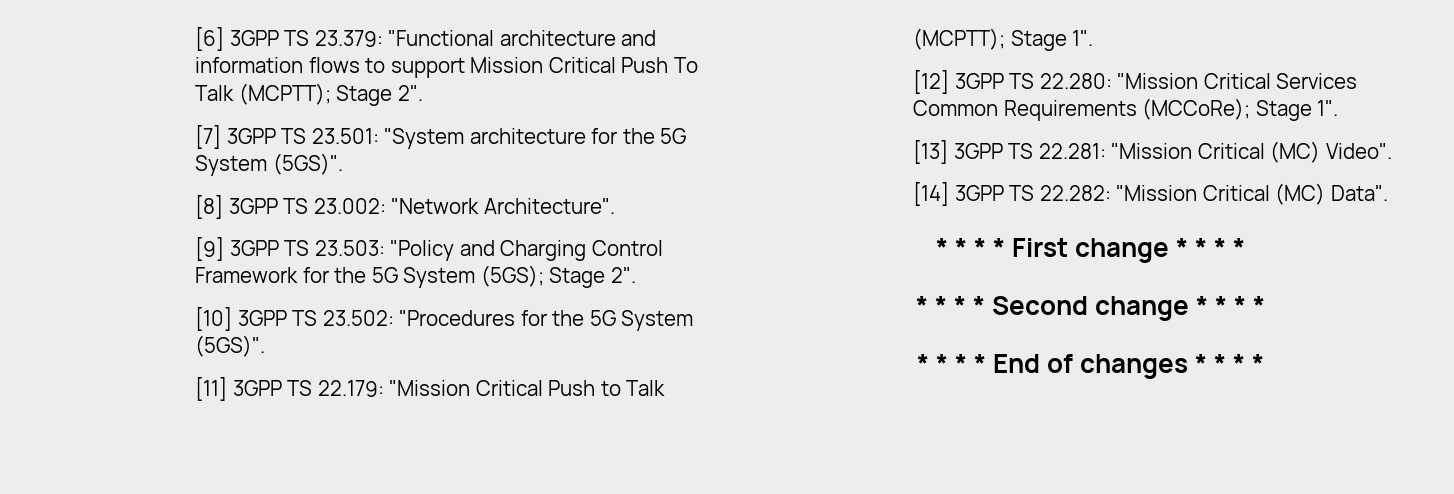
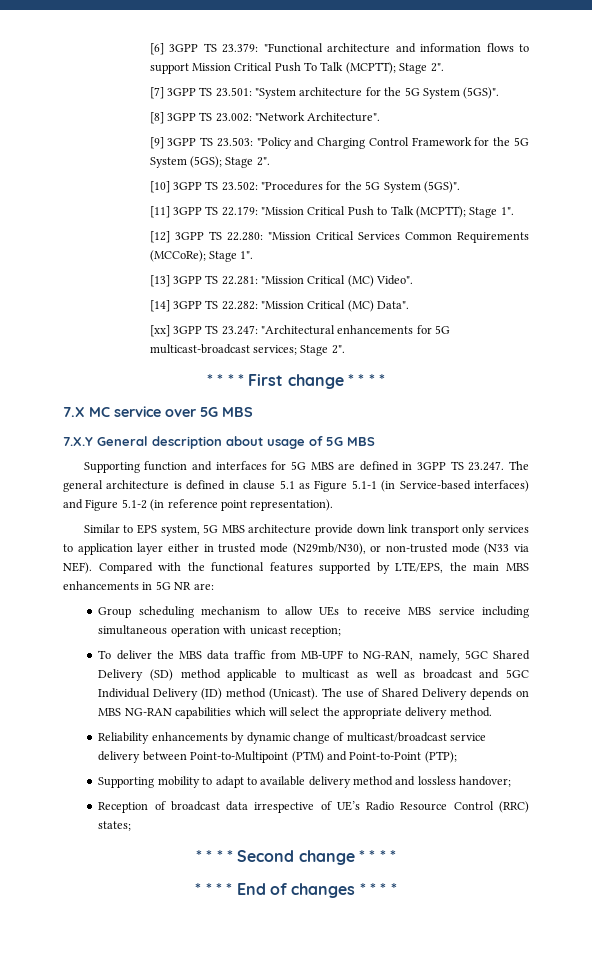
(1388, 193) none -> [149,325,451,337] [149,344,345,356] // [xx] 3GPP TS 23.247: "Architectural enhancements for 5G multicast-broadcast services; Stage 2".
(1246, 247) none -> [63,406,253,417] [63,436,375,449] [83,461,530,473] [63,480,529,492] [63,499,334,511] [83,524,530,536] [63,543,529,555] [63,562,529,574] [63,581,214,590] [98,606,529,618] [98,625,341,637] [98,650,530,662] [98,669,529,681] [98,688,529,700] [98,707,492,719] [98,732,487,744] [98,751,457,763] [98,776,512,788] [98,801,529,813] [98,821,132,831] // 7.X MC service over 5G MBS // 7.X.Y General description about usage of 5G MBS // Supporting function and interfaces for 5G MBS are defined in 3GPP TS 23.247. The general architecture is defined in clause 5.1 as Figure 5.1-1 (in Service-based interfaces) and Figure 5.1-2 (in reference point representation). // Similar to EPS system, 5G MBS architecture provide down link transport only services to application layer either in trusted mode (N29mb/N30), or non-trusted mode (N33 via NEF). Compared with the functional features supported by LTE/EPS, the main MBS enhancements in 5G NR are: // Group scheduling mechanism to allow UEs to receive MBS service including simultaneous operation with unicast reception; // To deliver the MBS data traffic from MB-UPF to NG-RAN, namely, 5GC Shared Delivery (SD) method applicable to multicast as well as broadcast and 5GC Individual Delivery (ID) method (Unicast). The use of Shared Delivery depends on MBS NG-RAN capabilities which will select the appropriate delivery method. // Reliability enhancements by dynamic change of multicast/broadcast service delivery between Point-to-Multipoint (PTM) and Point-to-Point (PTP); // Supporting mobility to adapt to available delivery method and lossless handover; // Reception of broadcast data irrespective of UE’s Radio Resource Control (RRC) states;

